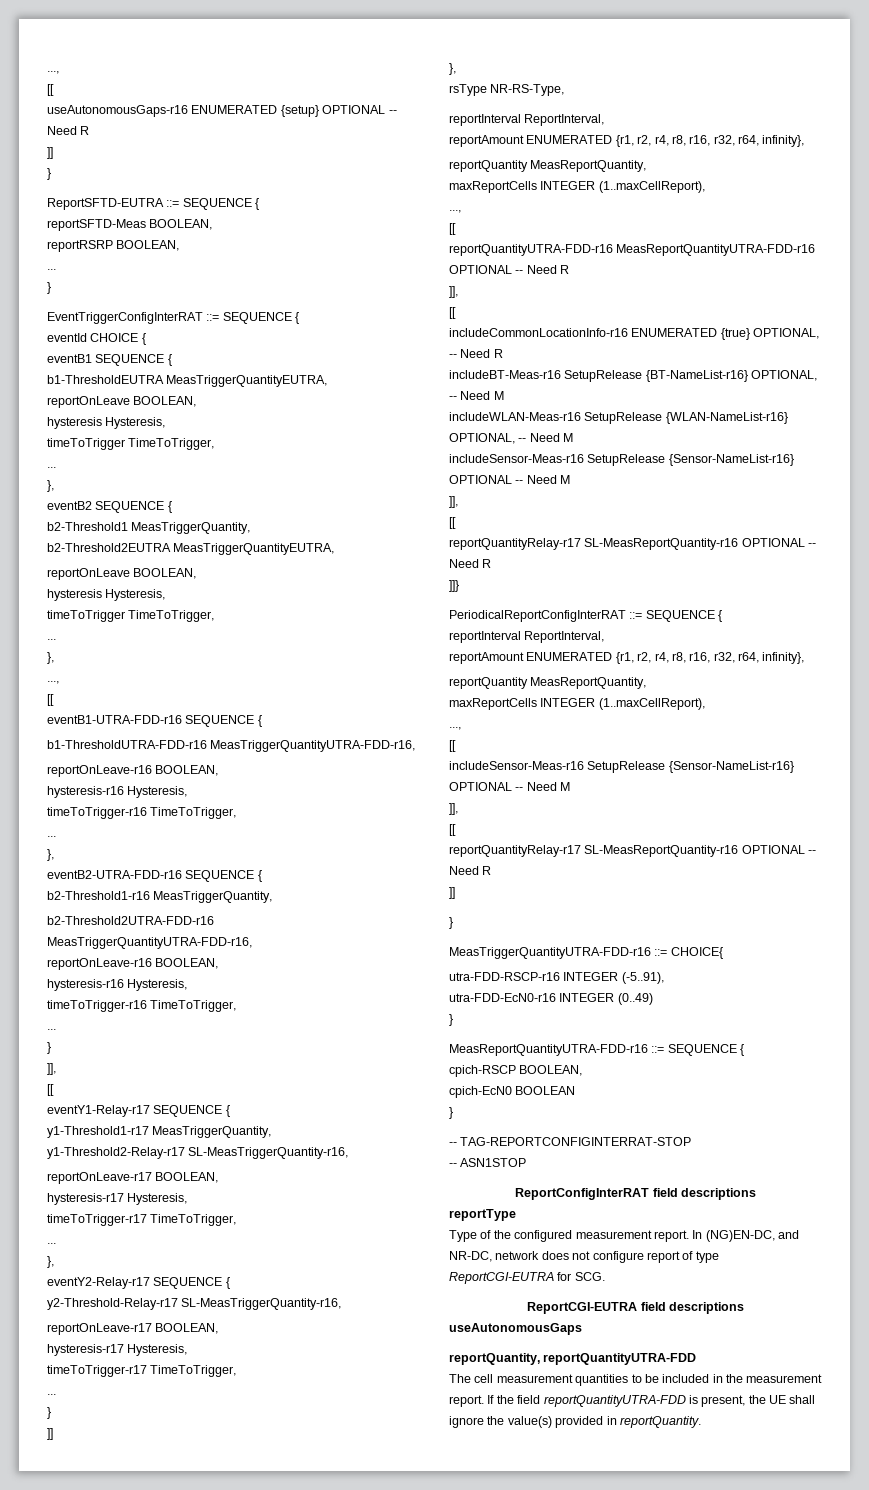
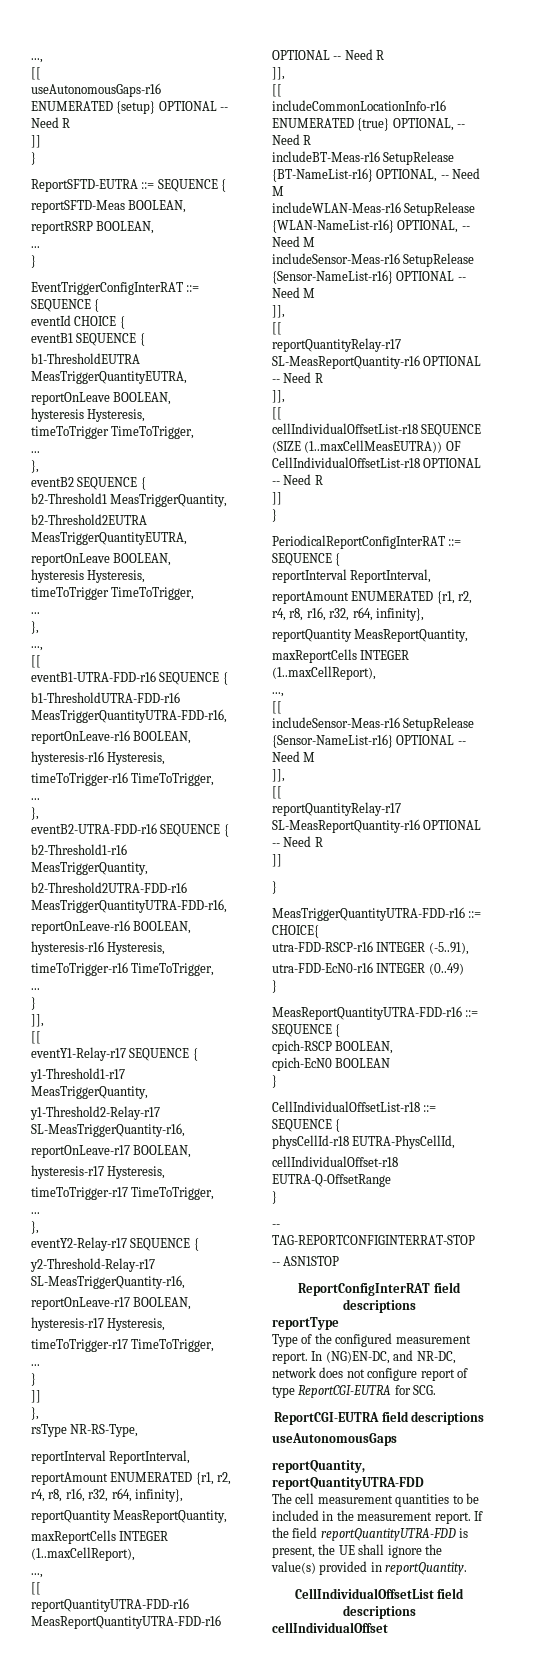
[449,580,459,592] ]]} -> [272,390,285,403] [272,407,282,420] [272,423,482,437] [272,440,461,453] [272,457,482,468] [272,474,323,485] [272,492,282,505] [272,509,277,522] ]], // [[ // cellIndividualOffsetList-r18 SEQUENCE (SIZE (1..maxCellMeasEUTRA)) OF CellIndividualOffsetList-r18 OPTIONAL -- Need R // ]] // }
(453, 1113) none -> [272,1101,437,1112] [272,1119,341,1132] [272,1135,456,1149] [272,1156,398,1167] [272,1174,391,1187] [272,1191,277,1204] // CellIndividualOffsetList-r18 ::= SEQUENCE { // physCellId-r18 EUTRA-PhysCellId, // cellIndividualOffset-r18 EUTRA-Q-OffsetRange // }
(701, 1422) none -> [294,1588,465,1599] [342,1605,416,1619] [272,1622,388,1633] // CellIndividualOffsetList field descriptions // cellIndividualOffset

